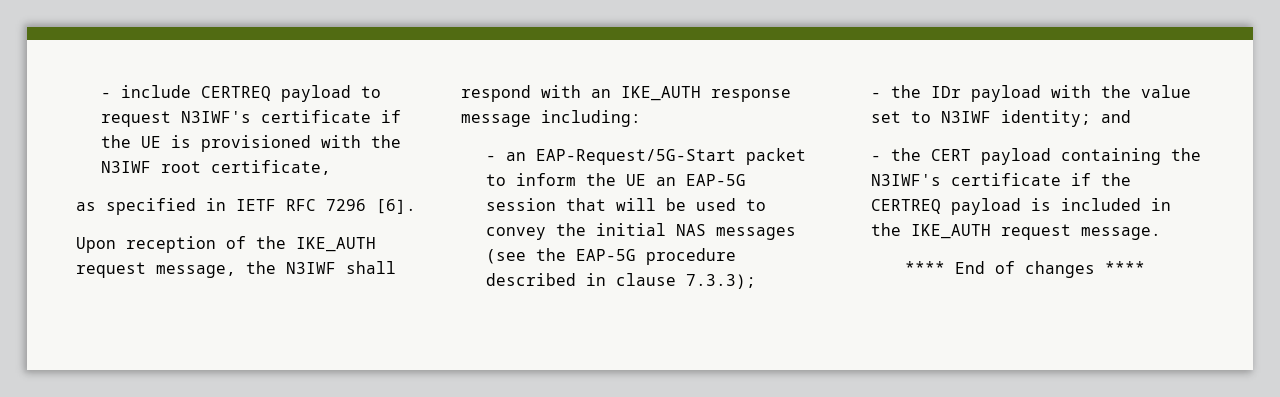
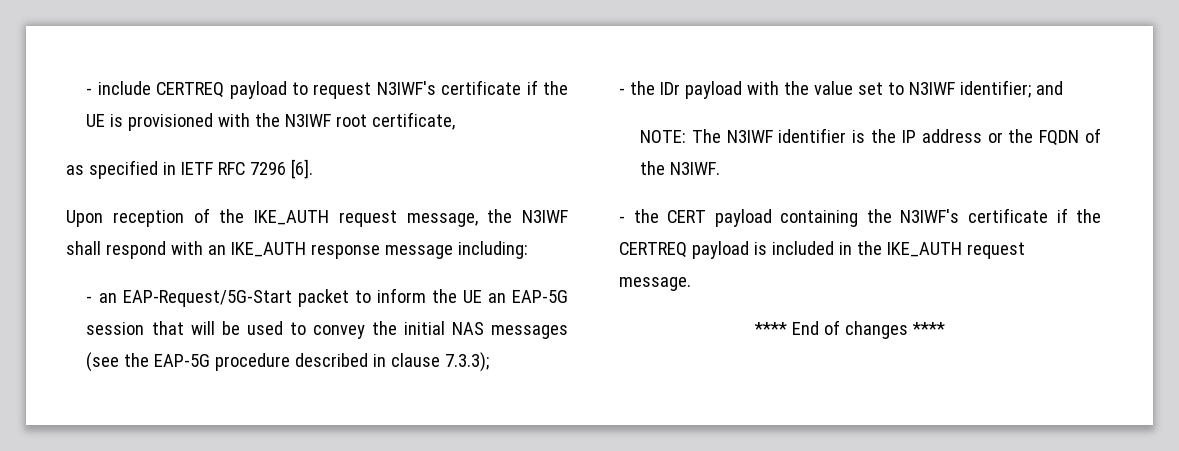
[1001,110,1092,127] identity; -> [960,80,1032,98] identifier;
(1132, 116) none -> [639,128,1101,146] [639,161,720,175] // NOTE: The N3IWF identifier is the IP address or the FQDN of the N3IWF.

